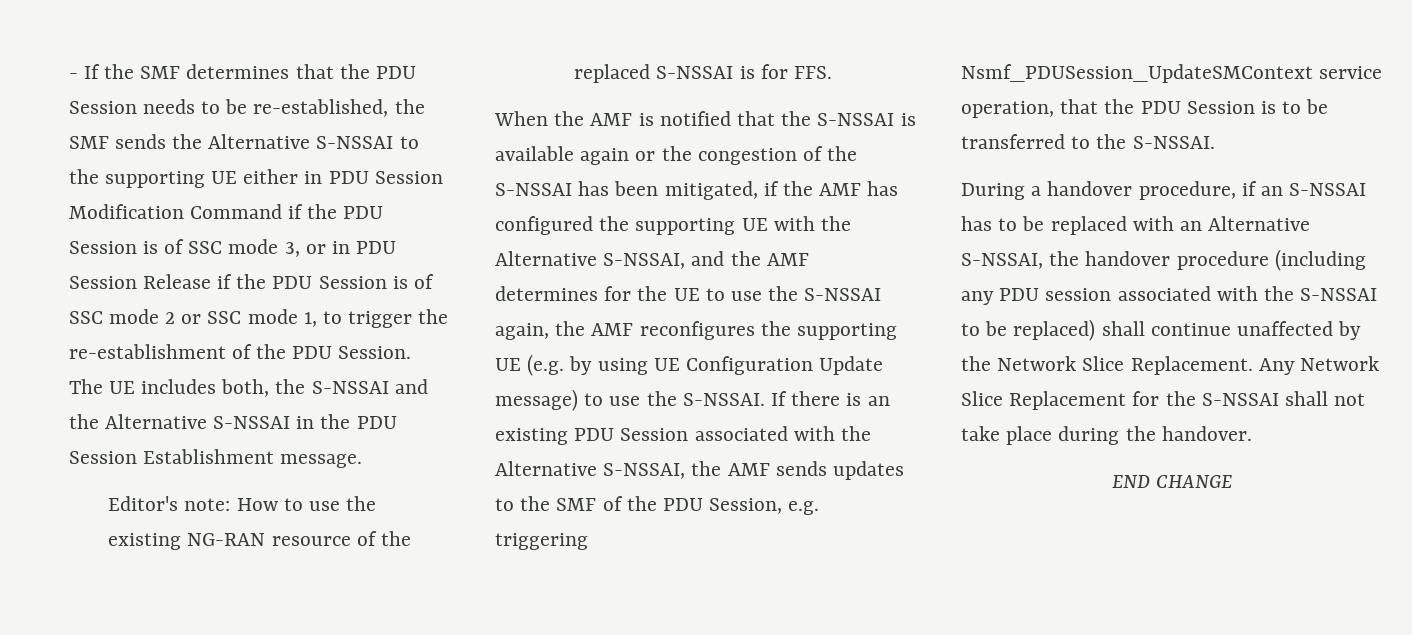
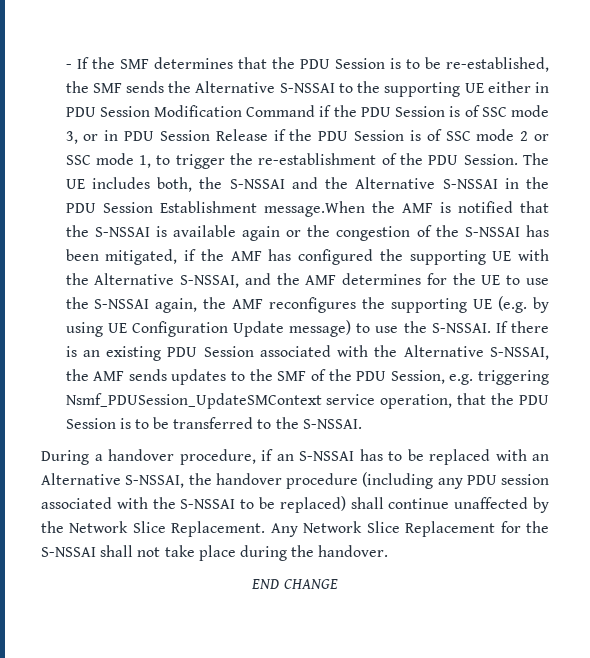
[142,99,195,114] needs -> [389,58,401,69] is
[280,454,363,468] [108,496,377,511] [108,531,412,550] [574,64,833,83] [494,111,548,126] message. // Editor's note: How to use the existing NG-RAN resource of the replaced S-NSSAI is for FFS. // When -> [263,201,365,217] message.When

